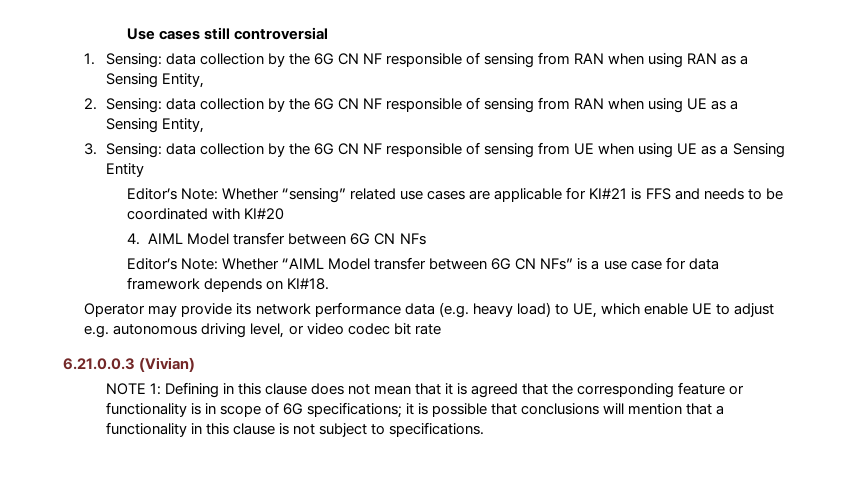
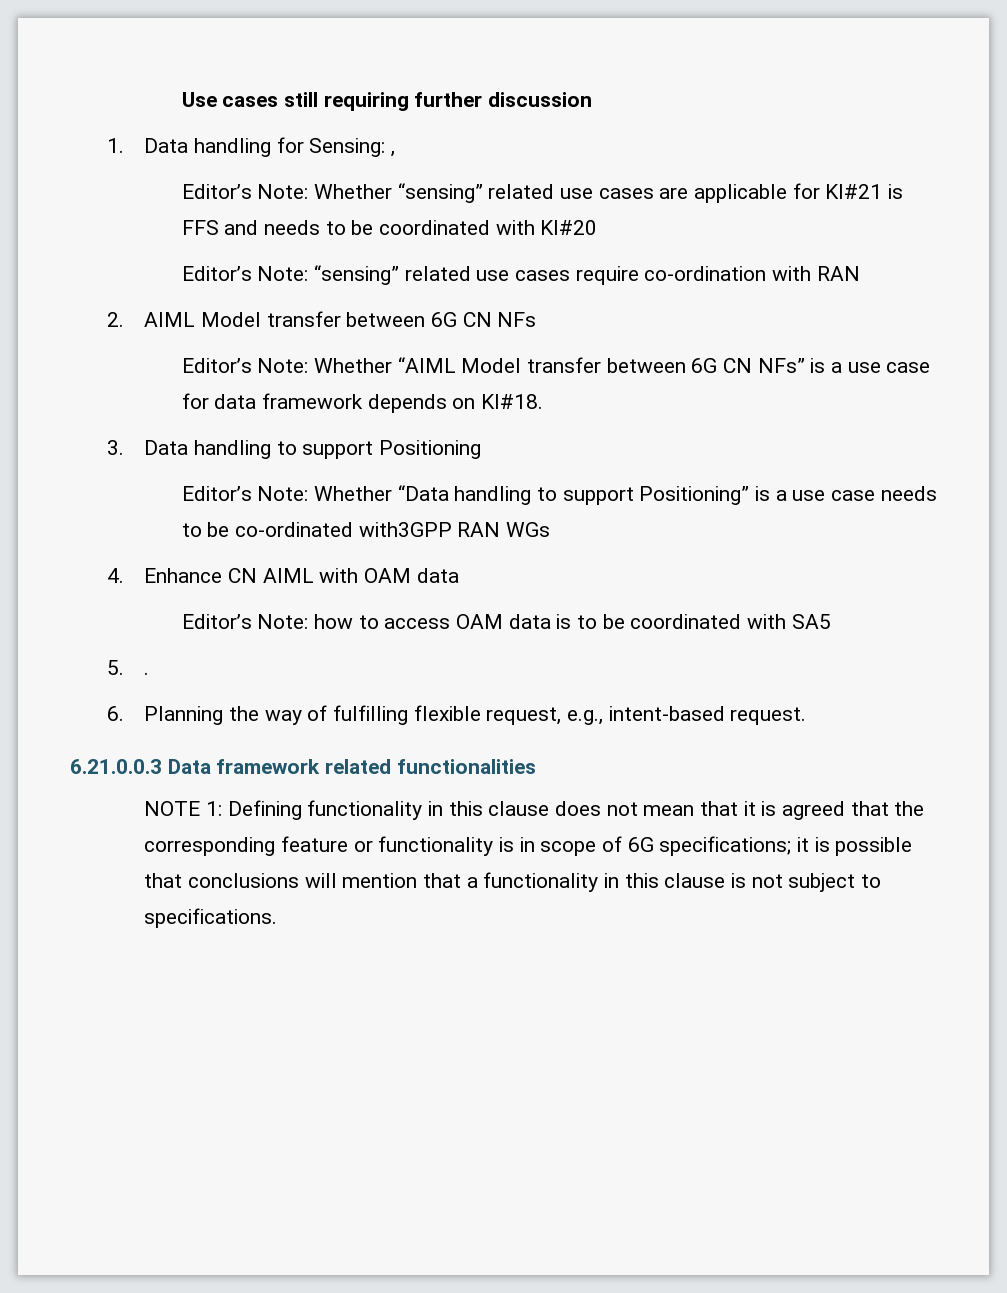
[234,27,329,40] [84,52,749,68] [105,73,204,88] [84,97,739,113] [105,118,204,133] [84,142,785,158] [105,163,144,177] controversial // 1. Sensing: data collection by the 6G CN NF responsible of sensing from RAN when using RAN as a Sensing Entity, // 2. Sensing: data collection by the 6G CN NF responsible of sensing from RAN when using UE as a Sensing Entity, // 3. Sensing: data collection by the 6G CN NF responsible of sensing from UE when using UE as a Sensing Entity -> [323,92,592,111] [107,137,396,157] requiring further discussion // 1. Data handling for Sensing: ,
[126,233,140,245] 4. -> [181,265,860,285] [107,312,125,327] Editor’s Note: “sensing” related use cases require co-ordination with RAN // 2.
[84,302,775,318] [84,323,441,338] [63,357,196,372] Operator may provide its network performance data (e.g. heavy load) to UE, which enable UE to adjust e.g. autonomous driving level, or video codec bit rate // 6.21.0.0.3 (Vivian) -> [107,440,482,459] [181,485,937,505] [181,522,550,537] [107,568,459,583] [181,614,831,629] [107,660,150,675] [107,705,807,725] [70,759,536,774] 3. Data handling to support Positioning // Editor’s Note: Whether “Data handling to support Positioning” is a use case needs to be co-ordinated with3GPP RAN WGs // 4. Enhance CN AIML with OAM data // Editor’s Note: how to access OAM data is to be coordinated with SA5 // 5. . // 6. Planning the way of fulfilling flexible request, e.g., intent-based request. // 6.21.0.0.3 Data framework related functionalities
(219, 390) none -> [307,800,423,820] functionality

